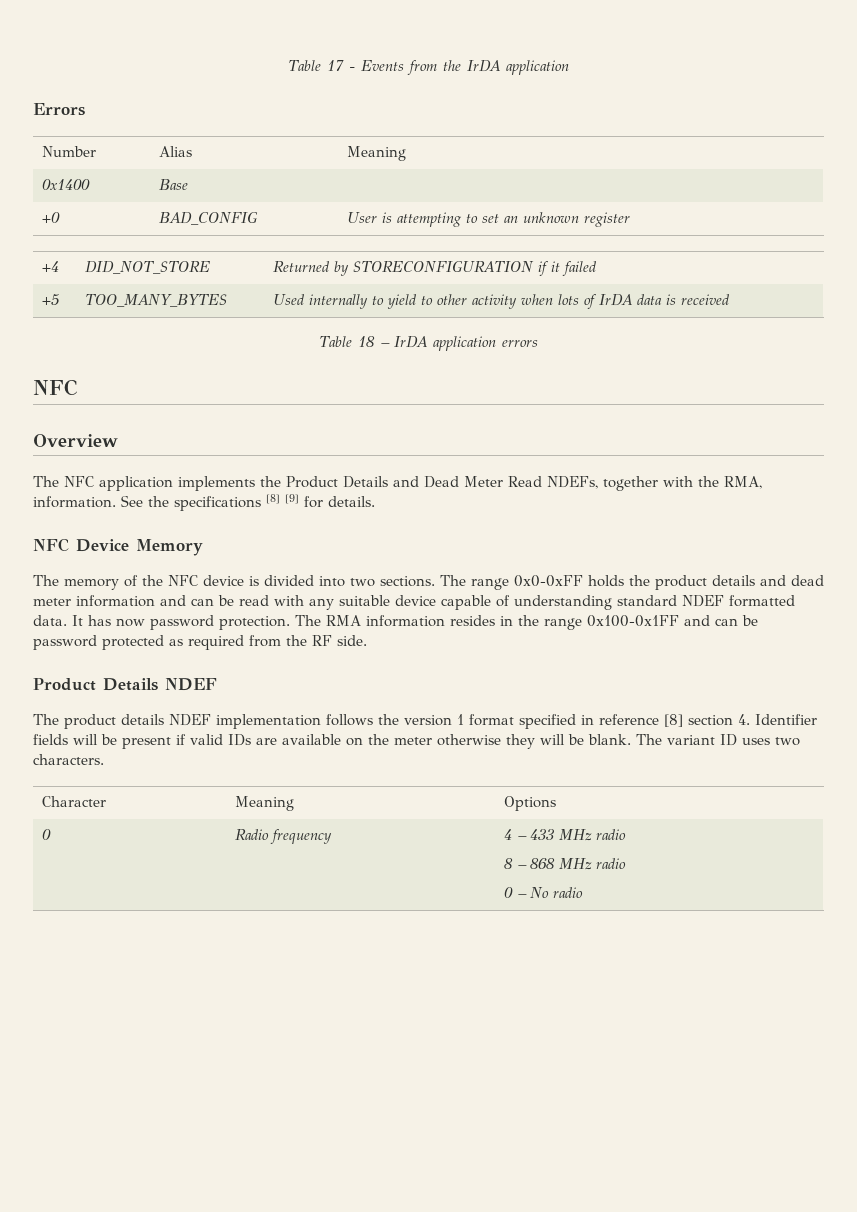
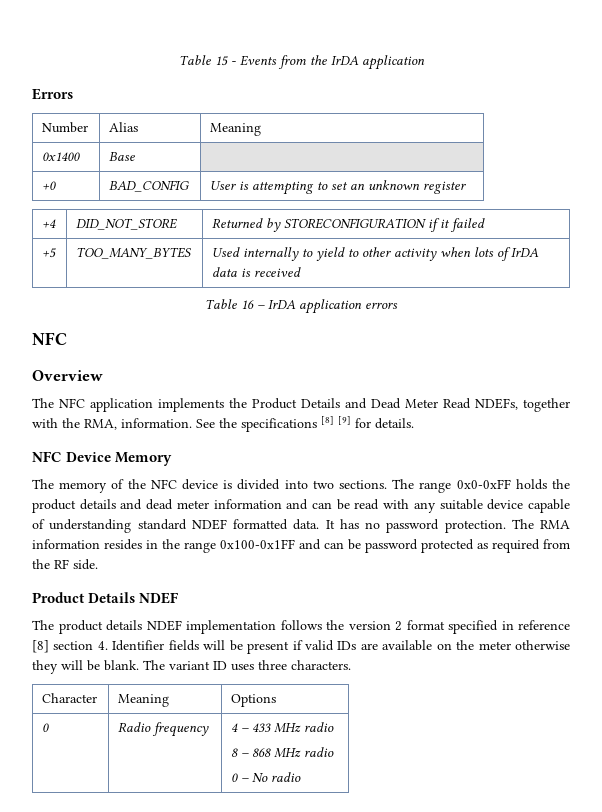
[288,60,344,71] Table 17 -> [178,55,228,66] Table 15
[358,336,375,347] 18 -> [241,300,254,309] 16
[116,618,145,627] now -> [365,522,380,529] no
[457,714,464,725] 1 -> [395,621,402,631] 2
[775,737,800,746] two -> [258,660,287,670] three

